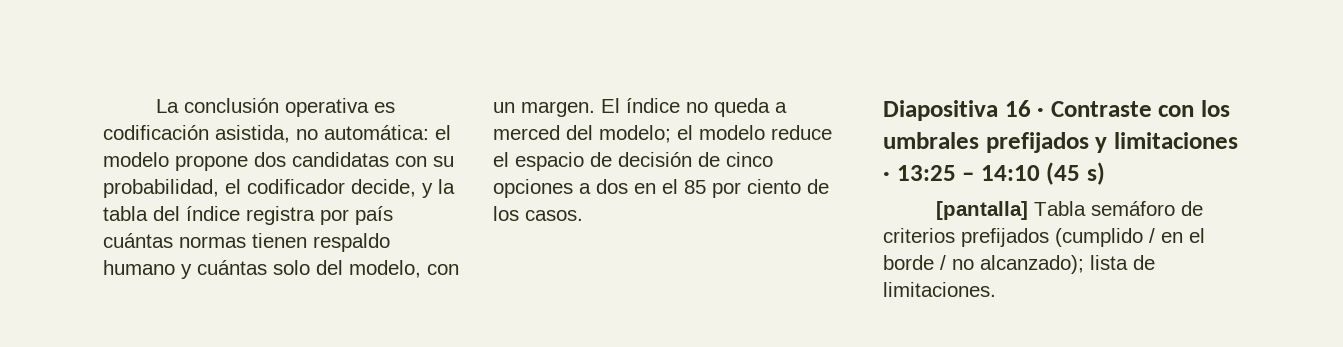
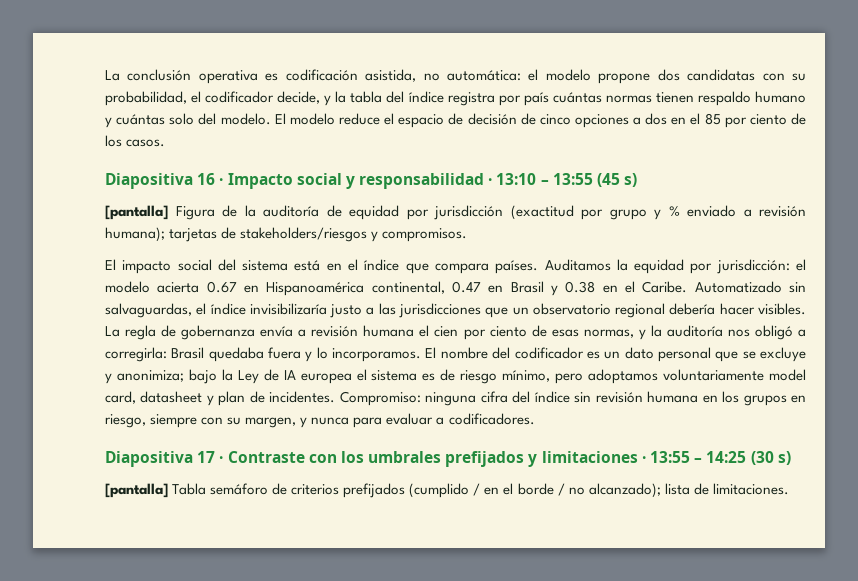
[349,260,459,278] [493,98,787,117] [493,125,693,143] modelo, con un margen. El índice no queda a merced del modelo; el -> [220,113,286,125] modelo. El
(1045, 112) none -> [227,173,638,189] [105,205,806,220] [105,227,468,242] [105,259,806,274] [105,281,806,296] [105,303,807,318] [105,325,806,340] [105,347,807,362] [105,369,806,384] [105,391,807,406] [105,413,535,428] [105,451,224,467] Impacto social y responsabilidad · 13:10 – 13:55 (45 s) // [pantalla] Figura de la auditoría de equidad por jurisdicción (exactitud por grupo y % enviado a revisión humana); tarjetas de stakeholders/riesgos y compromisos. // El impacto social del sistema está en el índice que compara países. Auditamos la equidad por jurisdicción: el modelo acierta 0.67 en Hispanoamérica continental, 0.47 en Brasil y 0.38 en el Caribe. Automatizado sin salvaguardas, el índice invisibilizaría justo a las jurisdicciones que un observatorio regional debería hacer visibles. La regla de gobernanza envía a revisión humana el cien por ciento de esas normas, y la auditoría nos obligó a corregirla: Brasil quedaba fuera y lo incorporamos. El nombre del codificador es un dato personal que se excluye y anonimiza; bajo la Ley de IA europea el sistema es de riesgo mínimo, pero adoptamos voluntariamente model card, datasheet y plan de incidentes. Compromiso: ninguna cifra del índice sin revisión humana en los grupos en riesgo, siempre con su margen, y nunca para evaluar a codificadores. // Diapositiva 17 ·
[896,162,1081,185] 13:25 – 14:10 (45 -> [650,451,774,465] 13:55 – 14:25 (30

